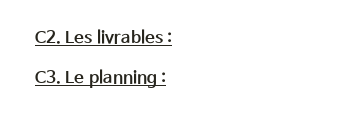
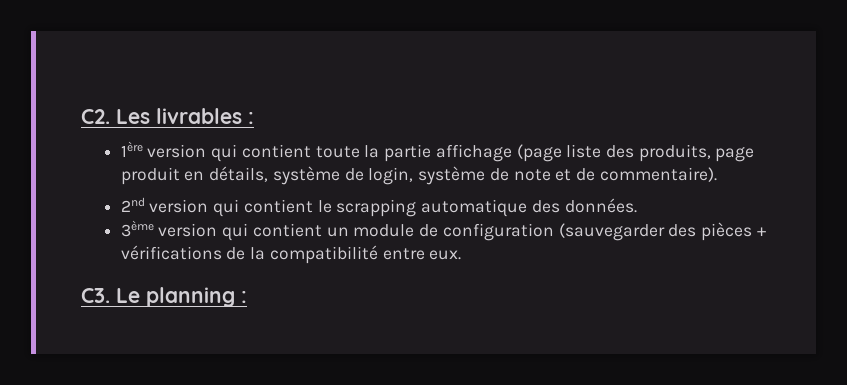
(173, 37) none -> [120,141,755,162] [120,166,717,185] [120,197,637,217] [120,220,766,241] [120,245,462,264] // 1ère version qui contient toute la partie affichage (page liste des produits, page produit en détails, système de login, système de note et de commentaire). // 2nd version qui contient le scrapping automatique des données. // 3ème version qui contient un module de configuration (sauvegarder des pièces + vérifications de la compatibilité entre eux.

